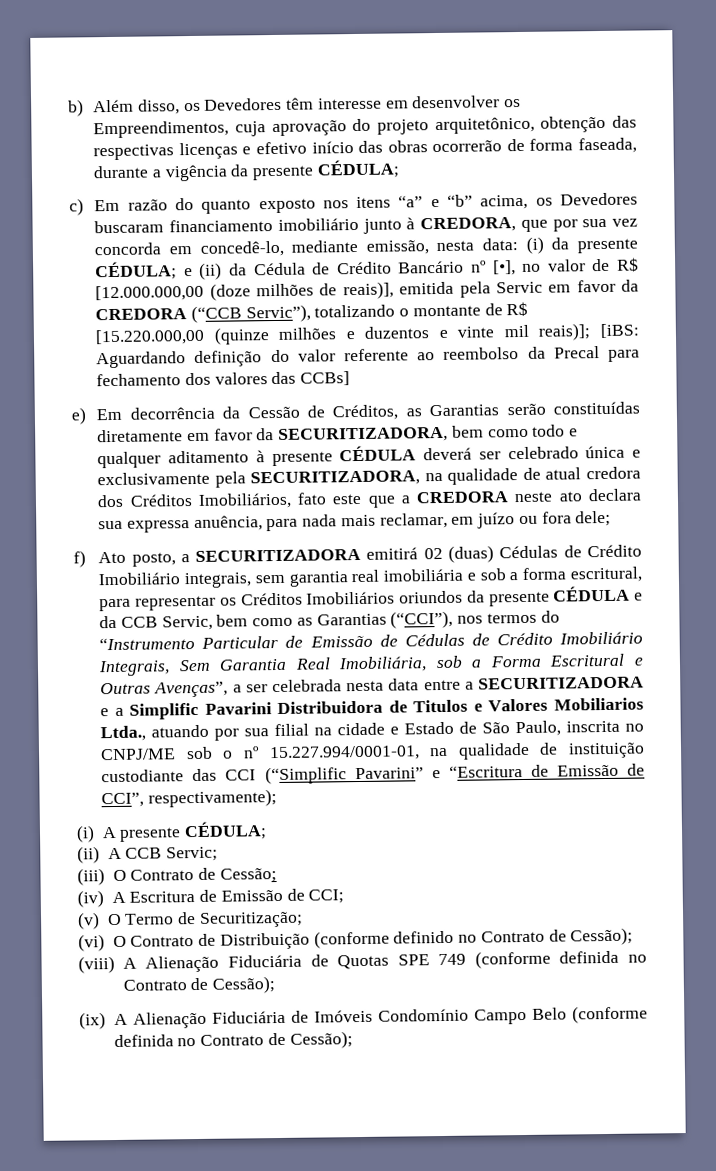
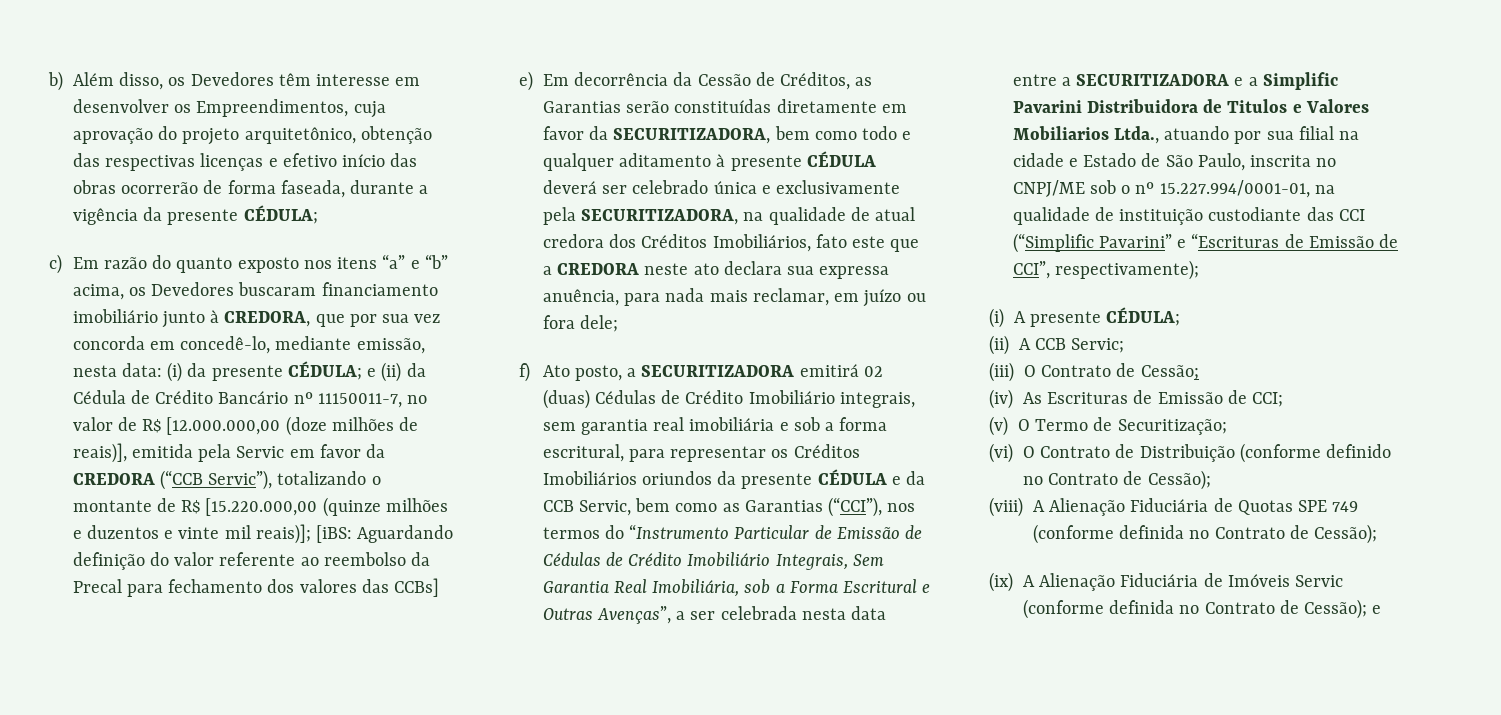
[492,260,516,276] [•], -> [317,393,402,408] 11150011-7,
[448,765,523,778] “Escritura -> [1191,233,1280,248] “Escrituras
[111,891,196,904] A Escritura -> [1022,392,1129,404] As Escrituras
[377,1005,648,1025] [113,1031,353,1049] Condomínio Campo Belo (conforme definida no Contrato de Cessão); -> [1295,575,1344,587] [1022,599,1382,619] Servic (conforme definida no Contrato de Cessão); e

